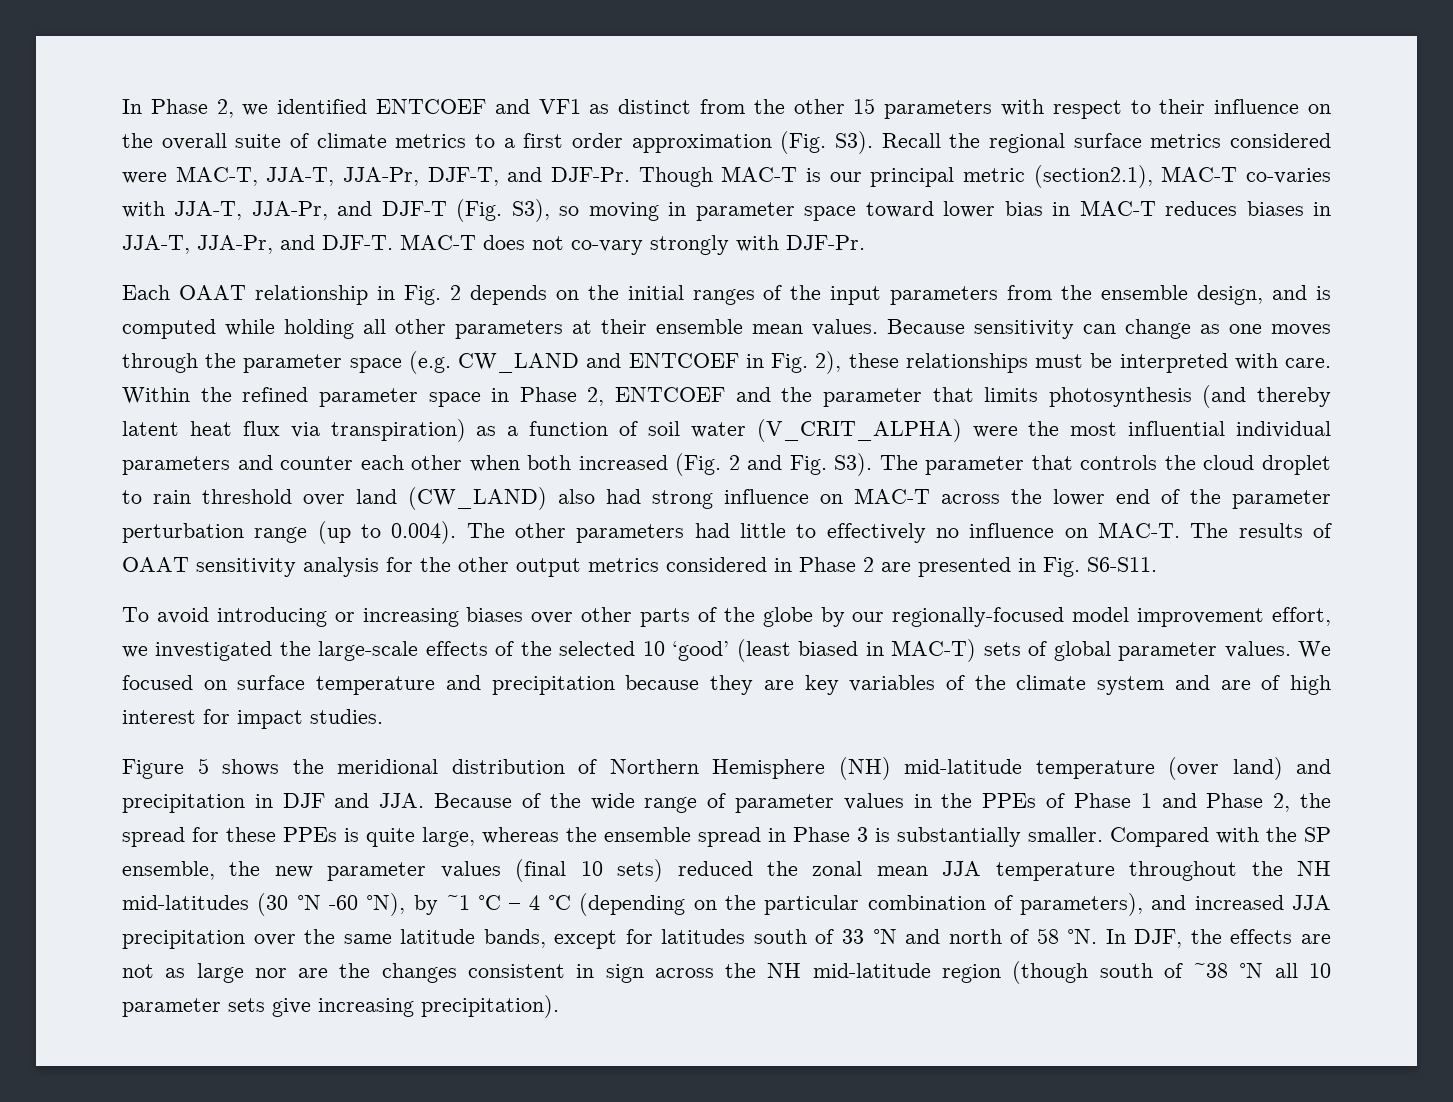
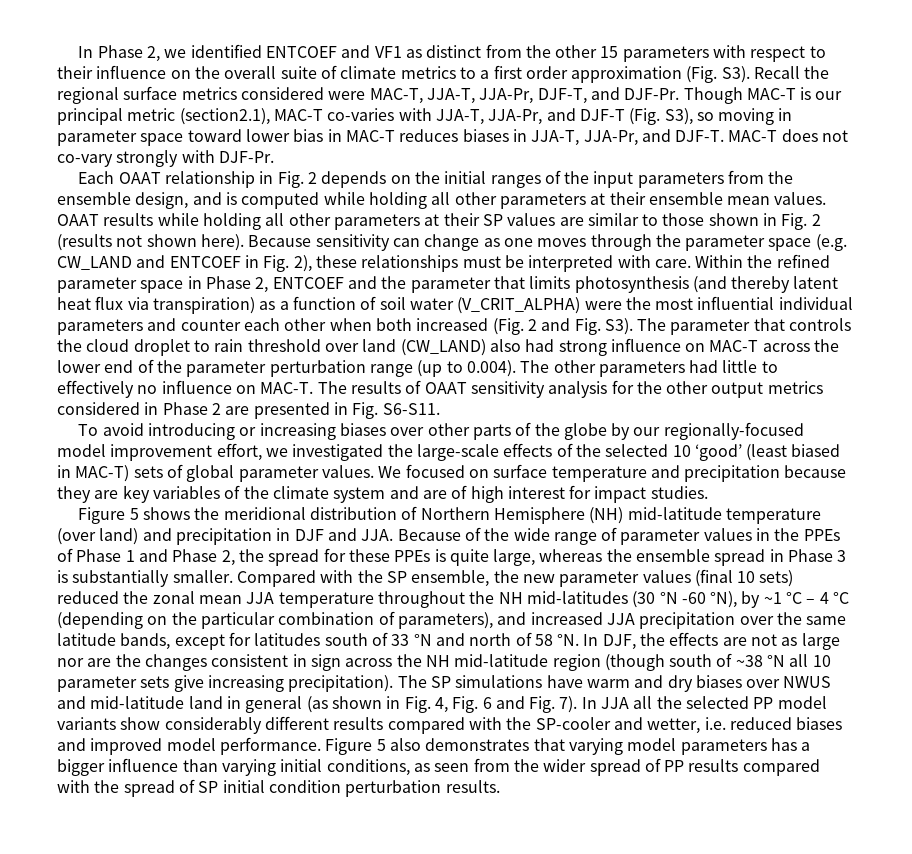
(878, 327) none -> [57,213,821,230] [57,234,244,251] OAAT results while holding all other parameters at their SP values are similar to those shown in Fig. 2 (results not shown here).
(559, 1006) none -> [397,675,832,692] [57,696,827,713] [57,716,843,734] [57,737,811,755] [57,758,820,776] [57,779,500,797] The SP simulations have warm and dry biases over NWUS and mid-latitude land in general (as shown in Fig. 4, Fig. 6 and Fig. 7). In JJA all the selected PP model variants show considerably different results compared with the SP-cooler and wetter, i.e. reduced biases and improved model performance. Figure 5 also demonstrates that varying model parameters has a bigger influence than varying initial conditions, as seen from the wider spread of PP results compared with the spread of SP initial condition perturbation results.

